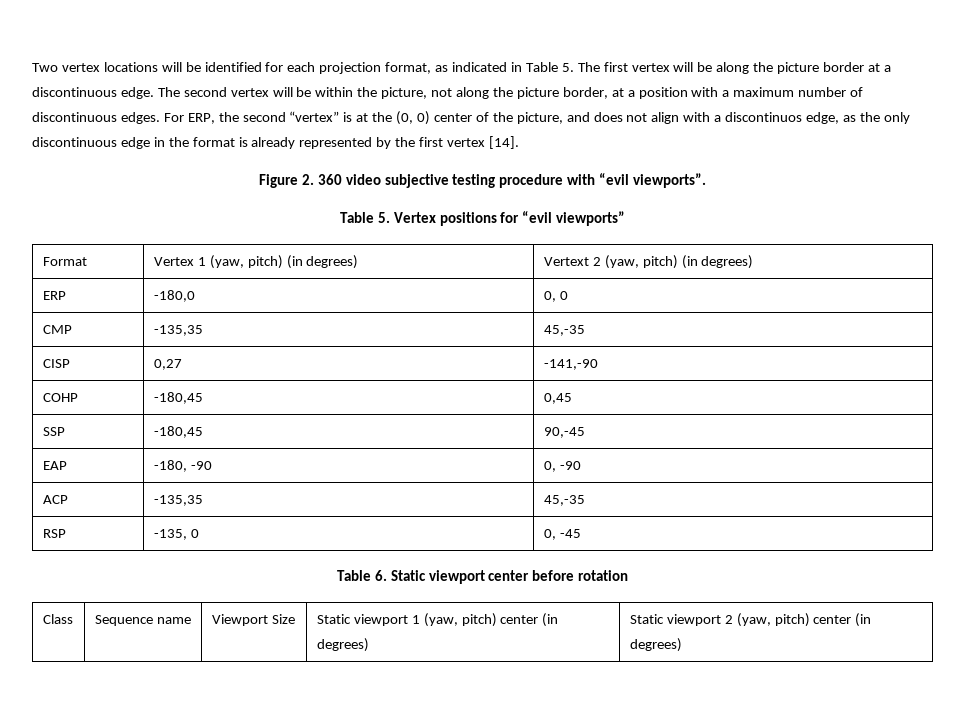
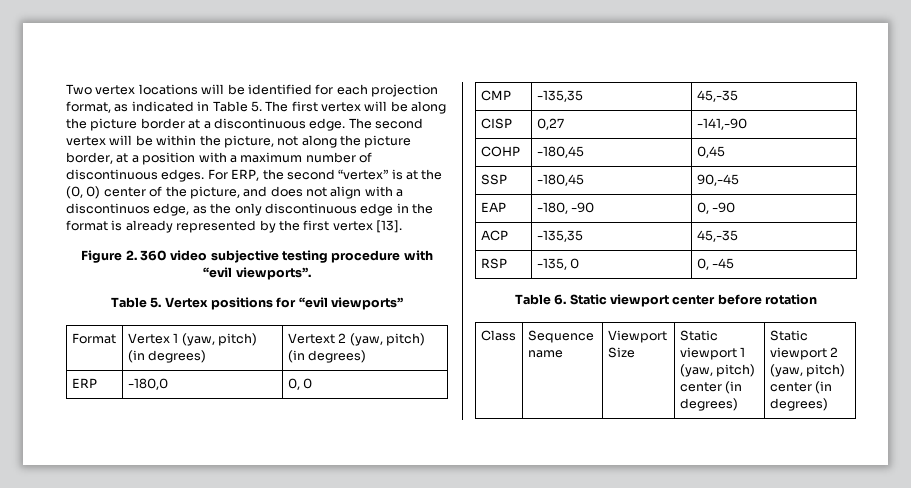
[488,136,519,149] [14]. -> [376,220,402,233] [13].

